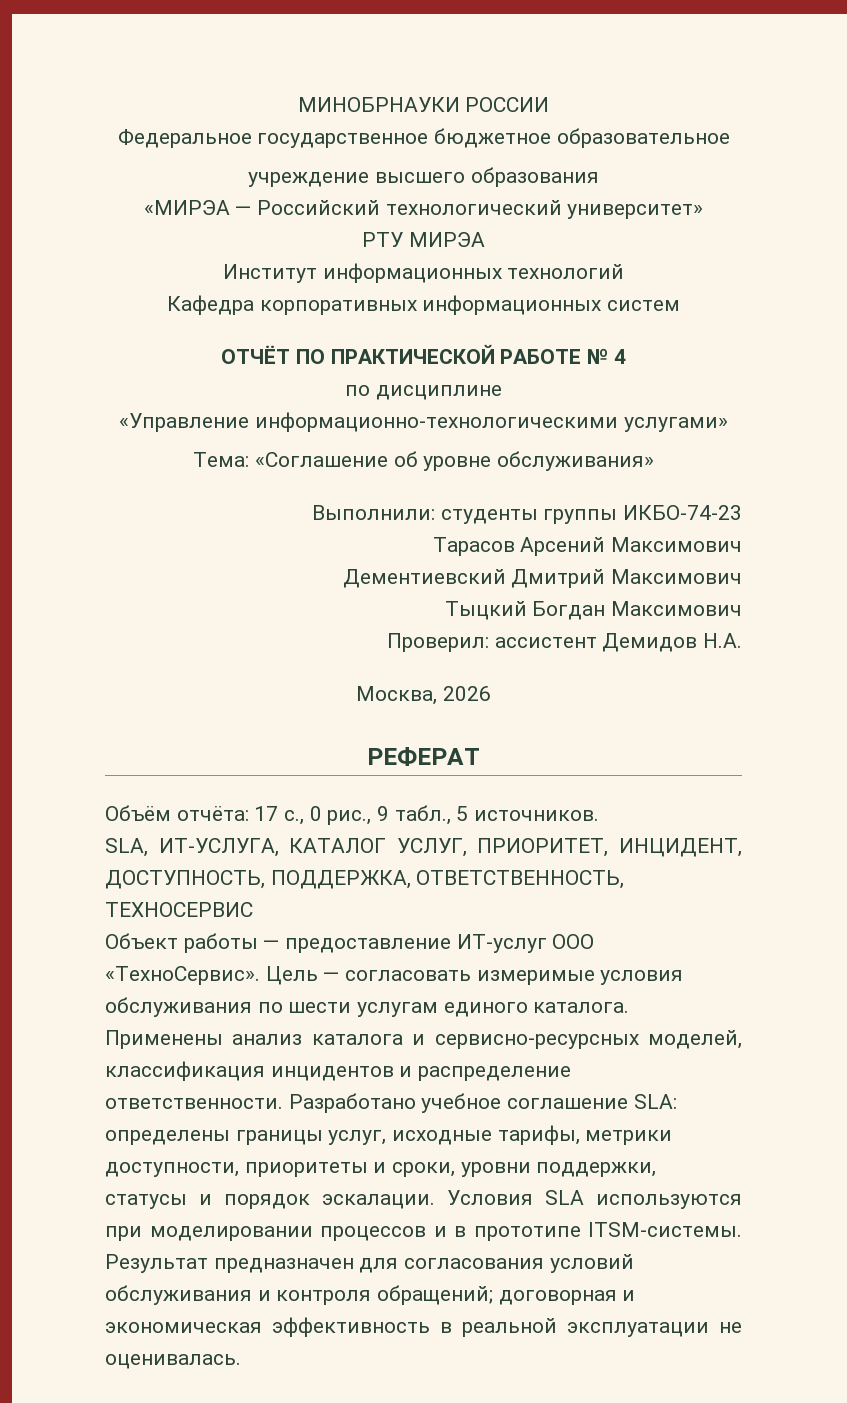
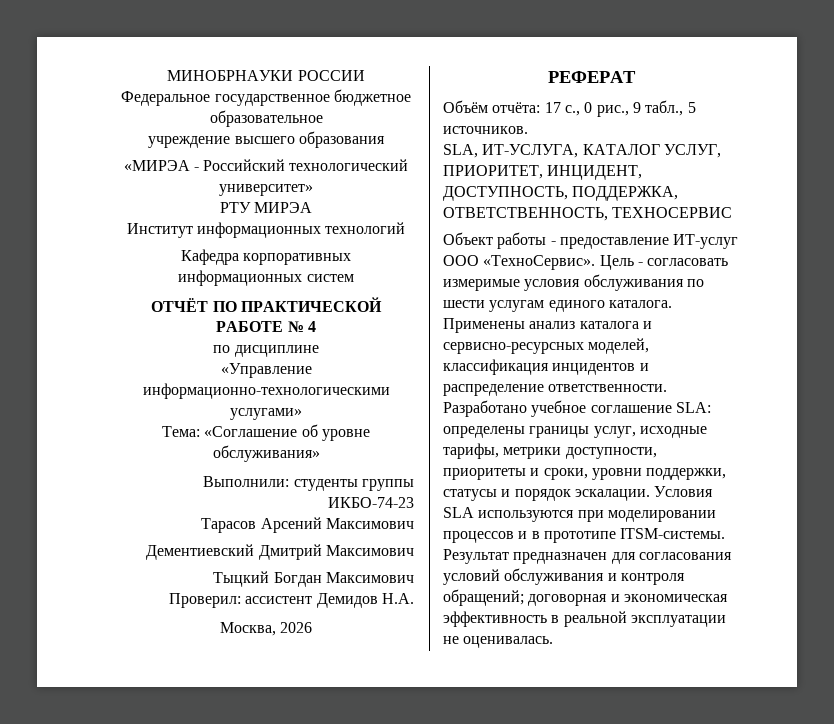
[235,206,252,215] — -> [193,167,199,171] -
[263,940,280,949] — -> [550,241,556,245] -
[323,972,340,981] — -> [637,262,643,266] -

